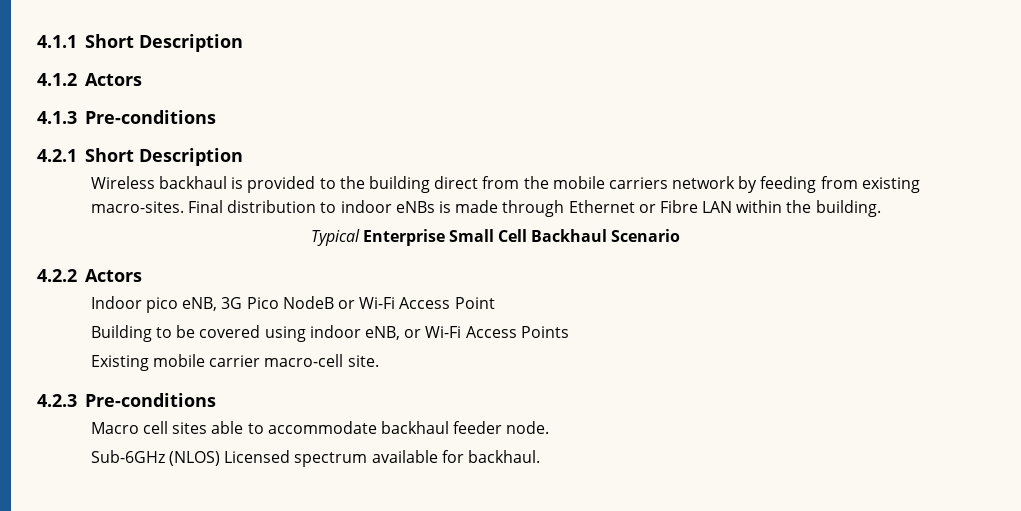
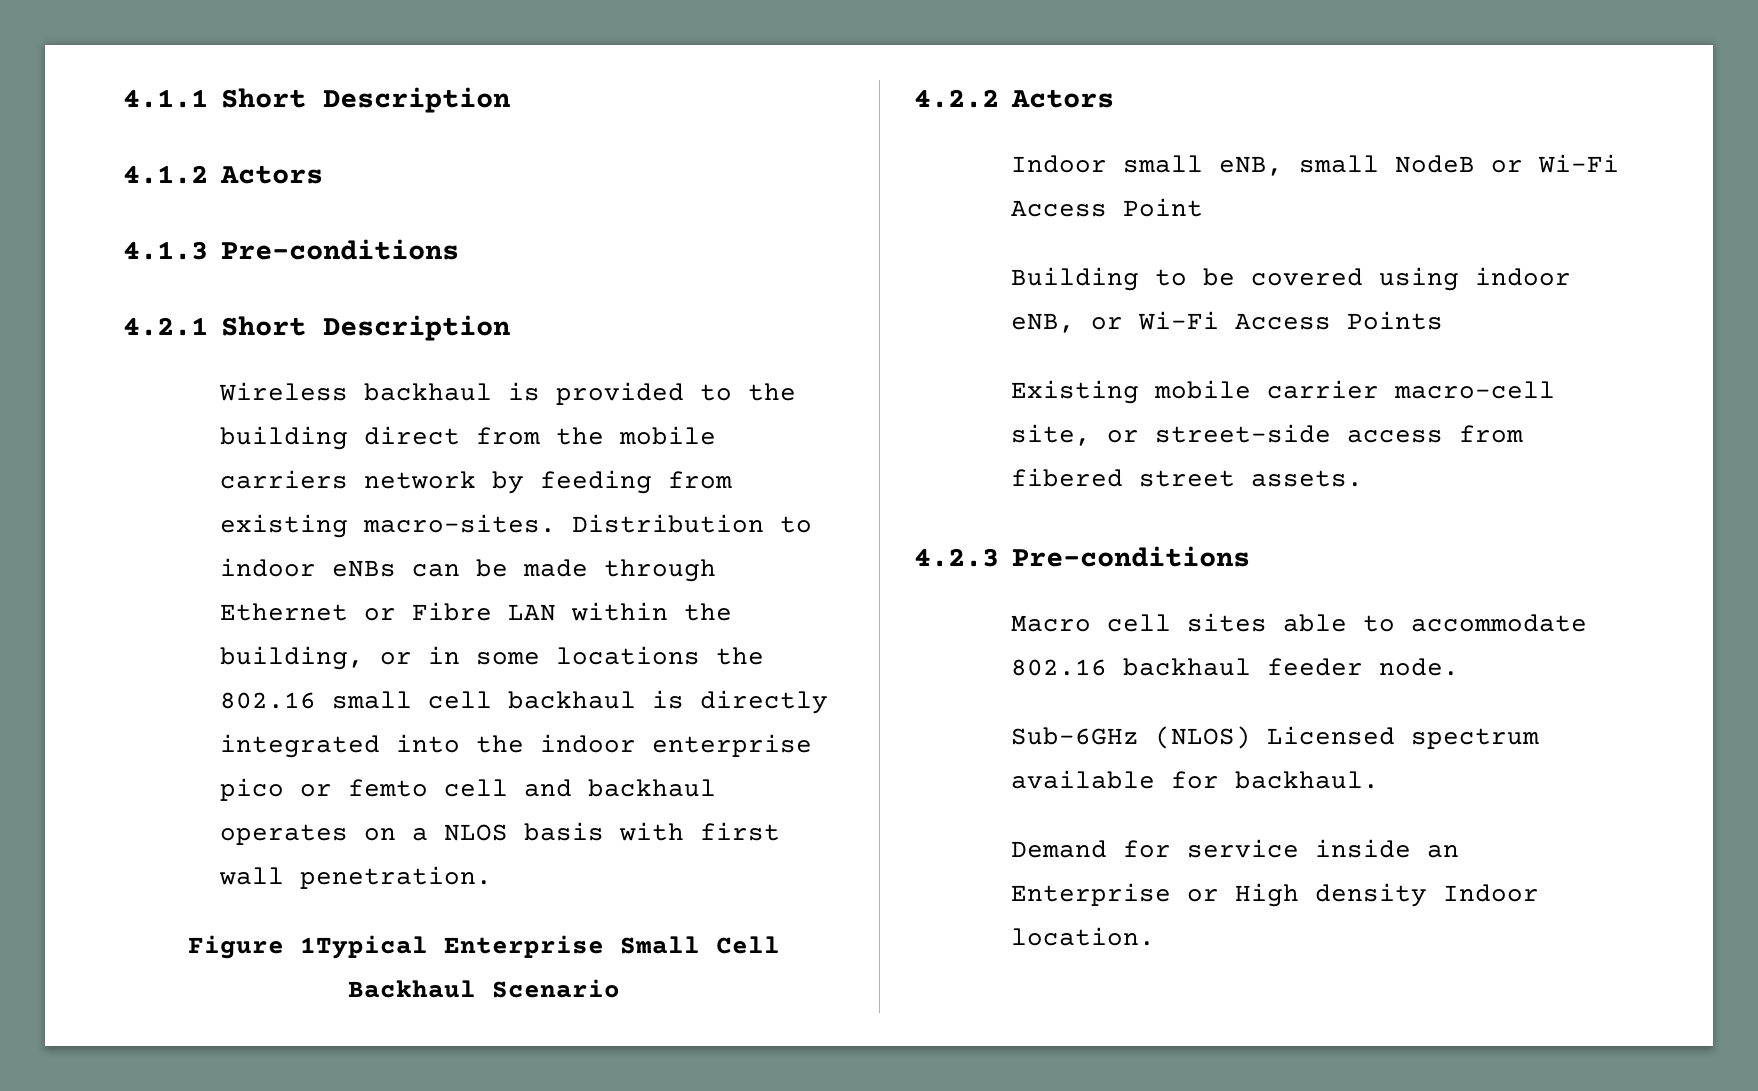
[188,200,317,213] Final distribution -> [572,514,765,533] Distribution
[438,201,451,213] is -> [412,559,509,577] can be
[815,200,881,217] [310,229,360,246] building. // Typical -> [220,646,765,670] [220,690,829,714] [220,734,813,758] [220,778,717,801] [220,822,781,845] [219,866,493,889] [187,935,428,959] building, or in some locations the 802.16 small cell backhaul is directly integrated into the indoor enterprise pico or femto cell and backhaul operates on a NLOS basis with first wall penetration. // Figure 1Typical
[146,297,279,313] pico eNB, 3G Pico -> [1123,155,1380,176] small eNB, small
[347,355,379,367] site. -> [1011,424,1524,446] [1011,468,1364,487] site, or street-side access from fibered street assets.
(377, 427) none -> [1011,659,1108,676] 802.16
(540, 456) none -> [1011,839,1460,858] [1011,883,1540,907] [1011,927,1156,946] // Demand for service inside an Enterprise or High density Indoor location.

